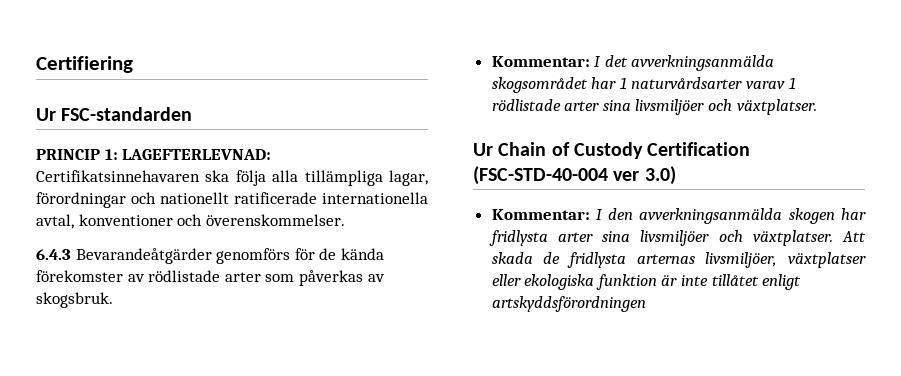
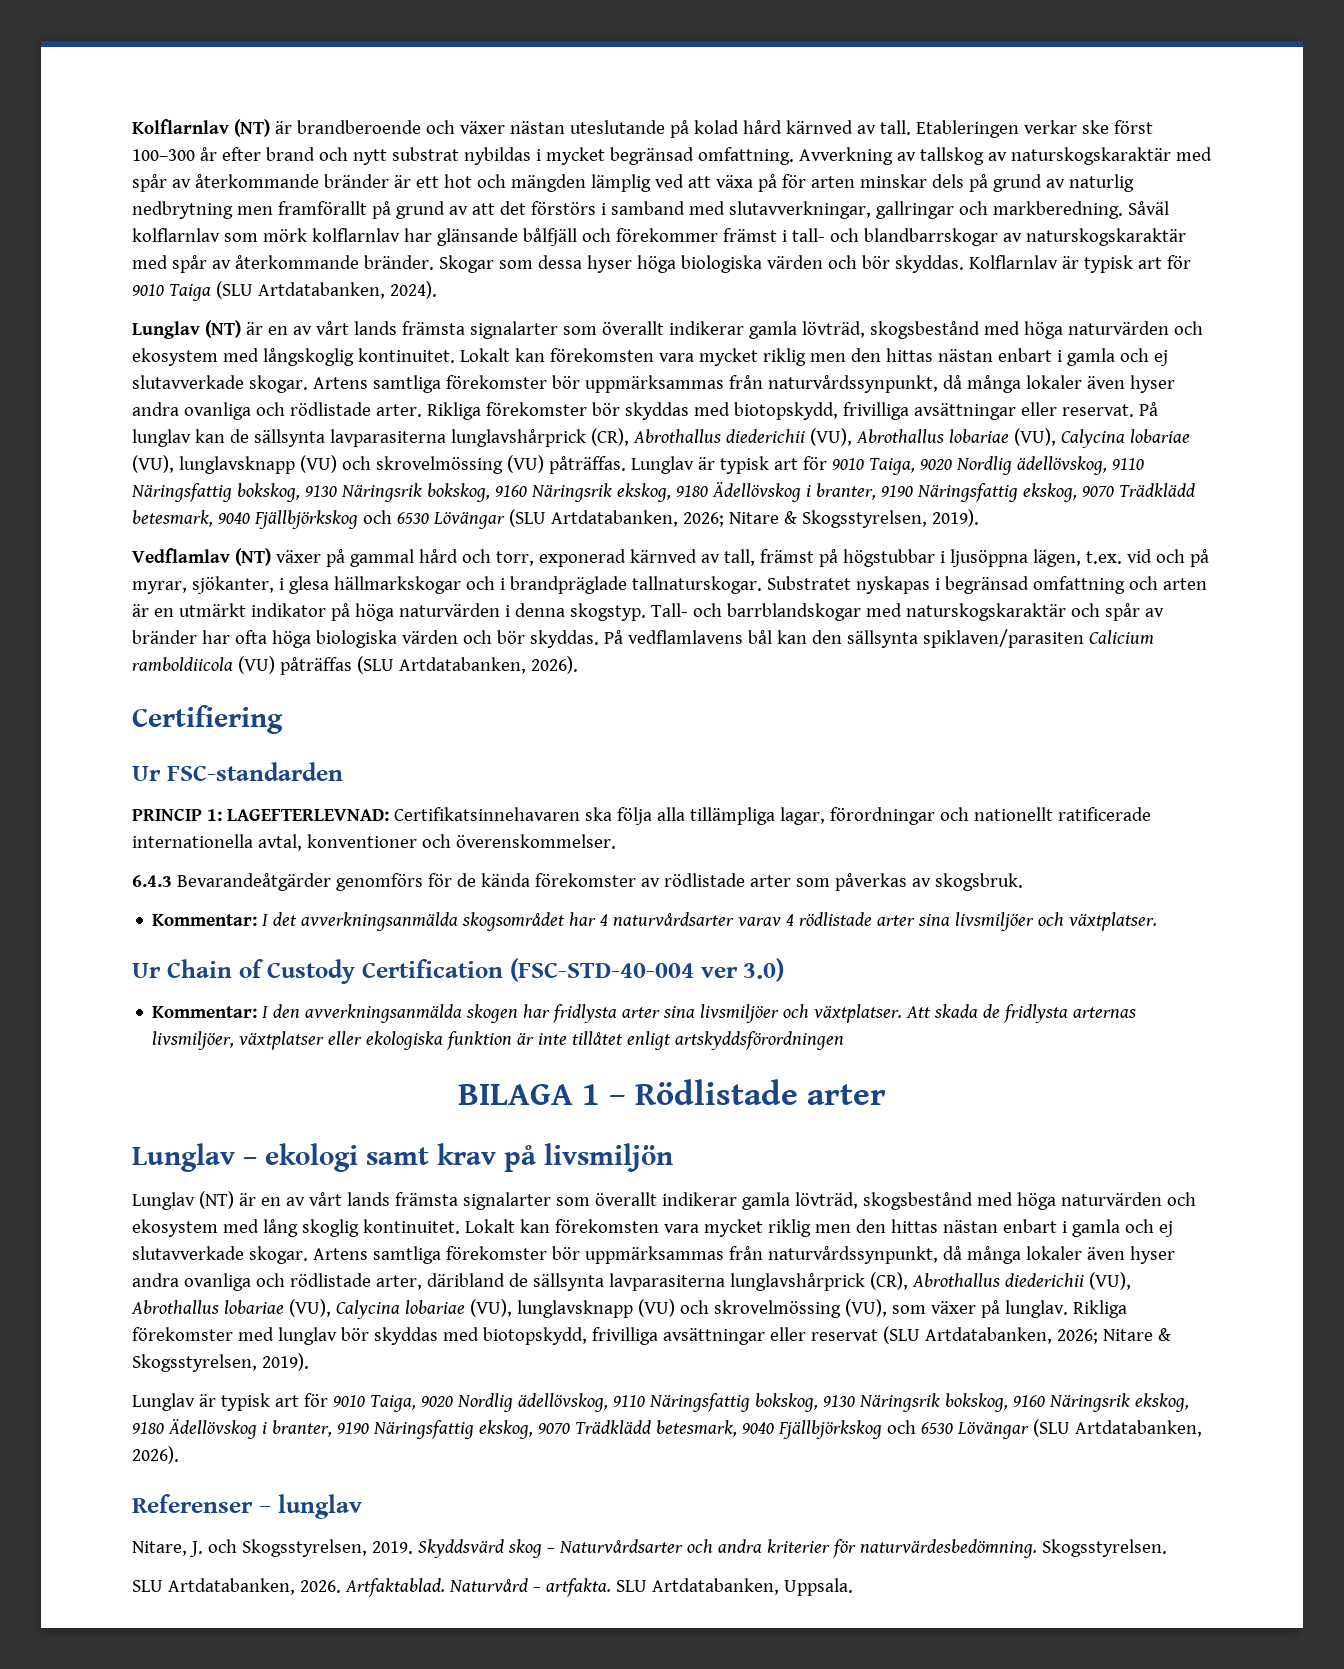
(36, 64) none -> [132,119,1153,138] [132,147,1212,165] [132,174,1134,192] [132,201,1169,219] [132,228,1186,246] [132,255,1191,273] [132,281,437,301] [132,320,1203,339] [132,348,1168,366] [132,375,1175,393] [132,402,1158,420] [132,428,1190,448] [132,455,1144,475] [131,482,1195,502] [132,509,979,529] [132,548,1209,567] [132,576,1207,594] [132,603,1164,621] [132,629,1154,648] [132,656,578,675] Kolflarnlav (NT) är brandberoende och växer nästan uteslutande på kolad hård kärnved av tall. Etableringen verkar ske först 100–300 år efter brand och nytt substrat nybildas i mycket begränsad omfattning. Avverkning av tallskog av naturskogskaraktär med spår av återkommande bränder är ett hot och mängden lämplig ved att växa på för arten minskar dels på grund av naturlig nedbrytning men framförallt på grund av att det förstörs i samband med slutavverkningar, gallringar och markberedning. Såväl kolflarnlav som mörk kolflarnlav har glänsande bålfjäll och förekommer främst i tall- och blandbarrskogar av naturskogskaraktär med spår av återkommande bränder. Skogar som dessa hyser höga biologiska värden och bör skyddas. Kolflarnlav är typisk art för 9010 Taiga (SLU Artdatabanken, 2024). // Lunglav (NT) är en av vårt lands främsta signalarter som överallt indikerar gamla lövträd, skogsbestånd med höga naturvärden och ekosystem med långskoglig kontinuitet. Lokalt kan förekomsten vara mycket riklig men den hittas nästan enbart i gamla och ej slutavverkade skogar. Artens samtliga förekomster bör uppmärksammas från naturvårdssynpunkt, då många lokaler även hyser andra ovanliga och rödlistade arter. Rikliga förekomster bör skyddas med biotopskydd, frivilliga avsättningar eller reservat. På lunglav kan de sällsynta lavparasiterna lunglavshårprick (CR), Abrothallus diederichii (VU), Abrothallus lobariae (VU), Calycina lobariae (VU), lunglavsknapp (VU) och skrovelmössing (VU) påträffas. Lunglav är typisk art för 9010 Taiga, 9020 Nordlig ädellövskog, 9110 Näringsfattig bokskog, 9130 Näringsrik bokskog, 9160 Näringsrik ekskog, 9180 Ädellövskog i branter, 9190 Näringsfattig ekskog, 9070 Trädklädd betesmark, 9040 Fjällbjörkskog och 6530 Lövängar (SLU Artdatabanken, 2026; Nitare & Skogsstyrelsen, 2019). // Vedflamlav (NT) växer på gammal hård och torr, exponerad kärnved av tall, främst på högstubbar i ljusöppna lägen, t.ex. vid och på myrar, sjökanter, i glesa hällmarkskogar och i brandpräglade tallnaturskogar. Substratet nyskapas i begränsad omfattning och arten är en utmärkt indikator på höga naturvärden i denna skogstyp. Tall- och barrblandskogar med naturskogskaraktär och spår av bränder har ofta höga biologiska värden och bör skyddas. På vedflamlavens bål kan den sällsynta spiklaven/parasiten Calicium ramboldiicola (VU) påträffas (SLU Artdatabanken, 2026). //
[619,77,627,89] 1 -> [600,914,609,926] 4
[788,77,796,89] 1 -> [786,914,795,926] 4
(646, 304) none -> [457,1079,887,1105] [132,1143,673,1172] [132,1191,1196,1210] [132,1219,1173,1237] [132,1246,1175,1264] [132,1272,1131,1291] [131,1299,1127,1319] [132,1326,1171,1345] [132,1353,309,1372] [132,1393,1189,1412] [132,1419,1202,1439] [132,1446,179,1464] [132,1494,362,1519] [132,1539,1167,1558] [132,1578,853,1597] // BILAGA 1 – Rödlistade arter // Lunglav – ekologi samt krav på livsmiljön // Lunglav (NT) är en av vårt lands främsta signalarter som överallt indikerar gamla lövträd, skogsbestånd med höga naturvärden och ekosystem med lång skoglig kontinuitet. Lokalt kan förekomsten vara mycket riklig men den hittas nästan enbart i gamla och ej slutavverkade skogar. Artens samtliga förekomster bör uppmärksammas från naturvårdssynpunkt, då många lokaler även hyser andra ovanliga och rödlistade arter, däribland de sällsynta lavparasiterna lunglavshårprick (CR), Abrothallus diederichii (VU), Abrothallus lobariae (VU), Calycina lobariae (VU), lunglavsknapp (VU) och skrovelmössing (VU), som växer på lunglav. Rikliga förekomster med lunglav bör skyddas med biotopskydd, frivilliga avsättningar eller reservat (SLU Artdatabanken, 2026; Nitare & Skogsstyrelsen, 2019). // Lunglav är typisk art för 9010 Taiga, 9020 Nordlig ädellövskog, 9110 Näringsfattig bokskog, 9130 Näringsrik bokskog, 9160 Näringsrik ekskog, 9180 Ädellövskog i branter, 9190 Näringsfattig ekskog, 9070 Trädklädd betesmark, 9040 Fjällbjörkskog och 6530 Lövängar (SLU Artdatabanken, 2026). // Referenser – lunglav // Nitare, J. och Skogsstyrelsen, 2019. Skyddsvärd skog – Naturvårdsarter och andra kriterier för naturvärdesbedömning. Skogsstyrelsen. // SLU Artdatabanken, 2026. Artfaktablad. Naturvård – artfakta. SLU Artdatabanken, Uppsala.

